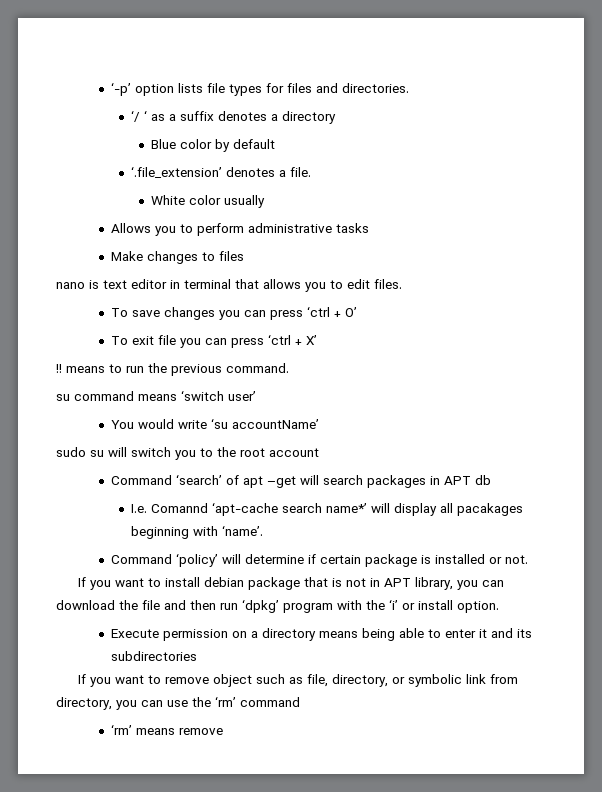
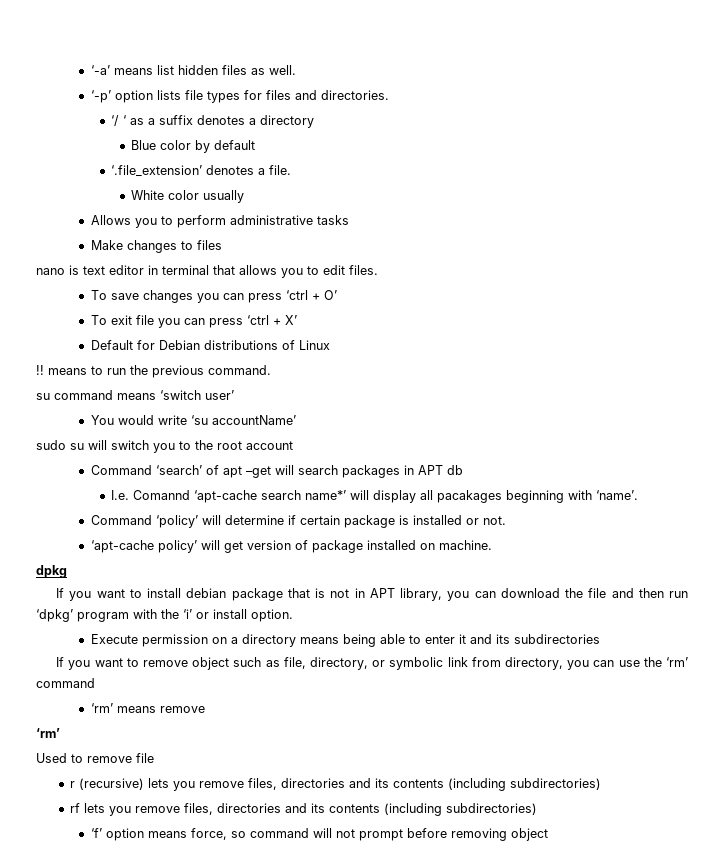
(110, 89) none -> [90,65,296,75] ‘-a’ means list hidden files as well. //
(317, 340) none -> [90,340,330,350] // Default for Debian distributions of Linux
(528, 559) none -> [90,540,492,553] [36,565,67,578] // ‘apt-cache policy’ will get version of package installed on machine. // dpkg
(223, 731) none -> [36,728,60,738] [36,753,154,763] [70,778,602,791] [70,803,538,816] [90,828,548,841] // ‘rm’ // Used to remove file // r (recursive) lets you remove files, directories and its contents (including subdirectories) // rf lets you remove files, directories and its contents (including subdirectories) // ‘f’ option means force, so command will not prompt before removing object

